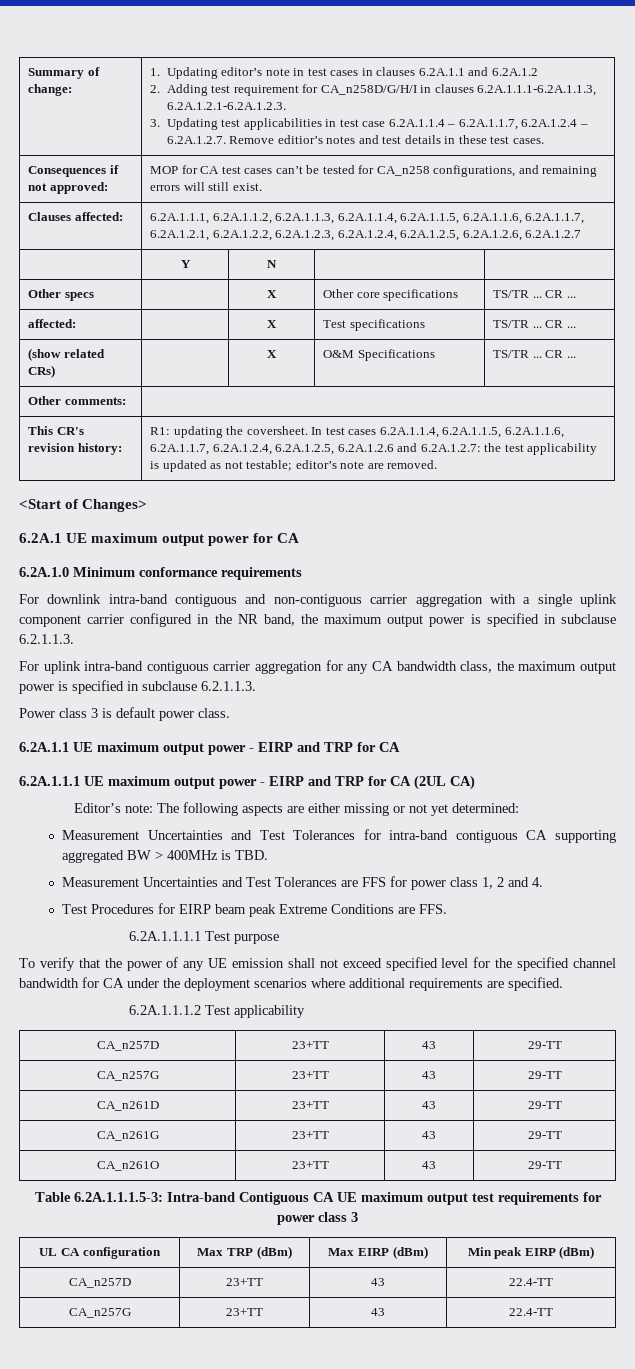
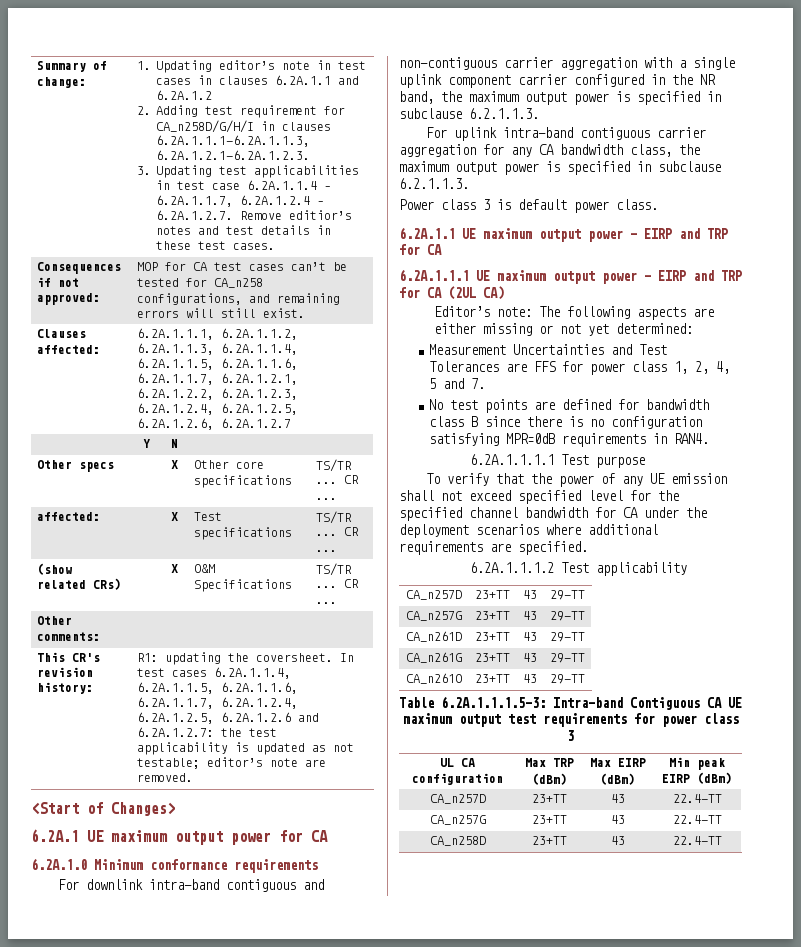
[62,829,616,843] [62,850,269,863] // Measurement Uncertainties and Test Tolerances for intra-band contiguous CA supporting aggregated BW > 400MHz is TBD. -> (694, 328) none
[497,877,544,887] [62,903,448,917] 2 and 4. // Test Procedures for EIRP beam peak Extreme Conditions are FFS. -> [694,361,730,374] [428,378,485,389] [428,399,709,413] [428,416,702,429] [428,433,709,447] 2, 4, 5 and 7. // No test points are defined for bandwidth class B since there is no configuration satisfying MPR=0dB requirements in RAN4.
(553, 1312) none -> [429,836,486,846] [531,836,567,845] [610,836,625,845] [672,836,722,845] // CA_n258D | 23+TT | 43 | 22.4-TT

